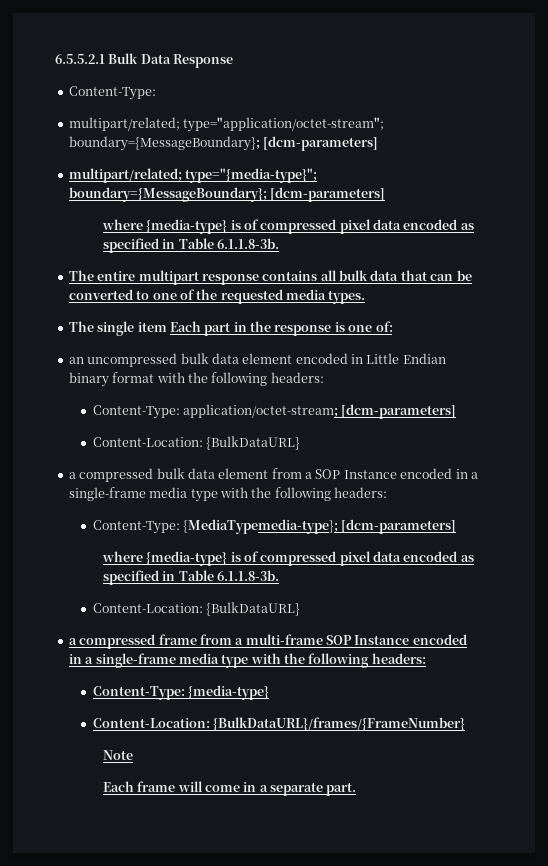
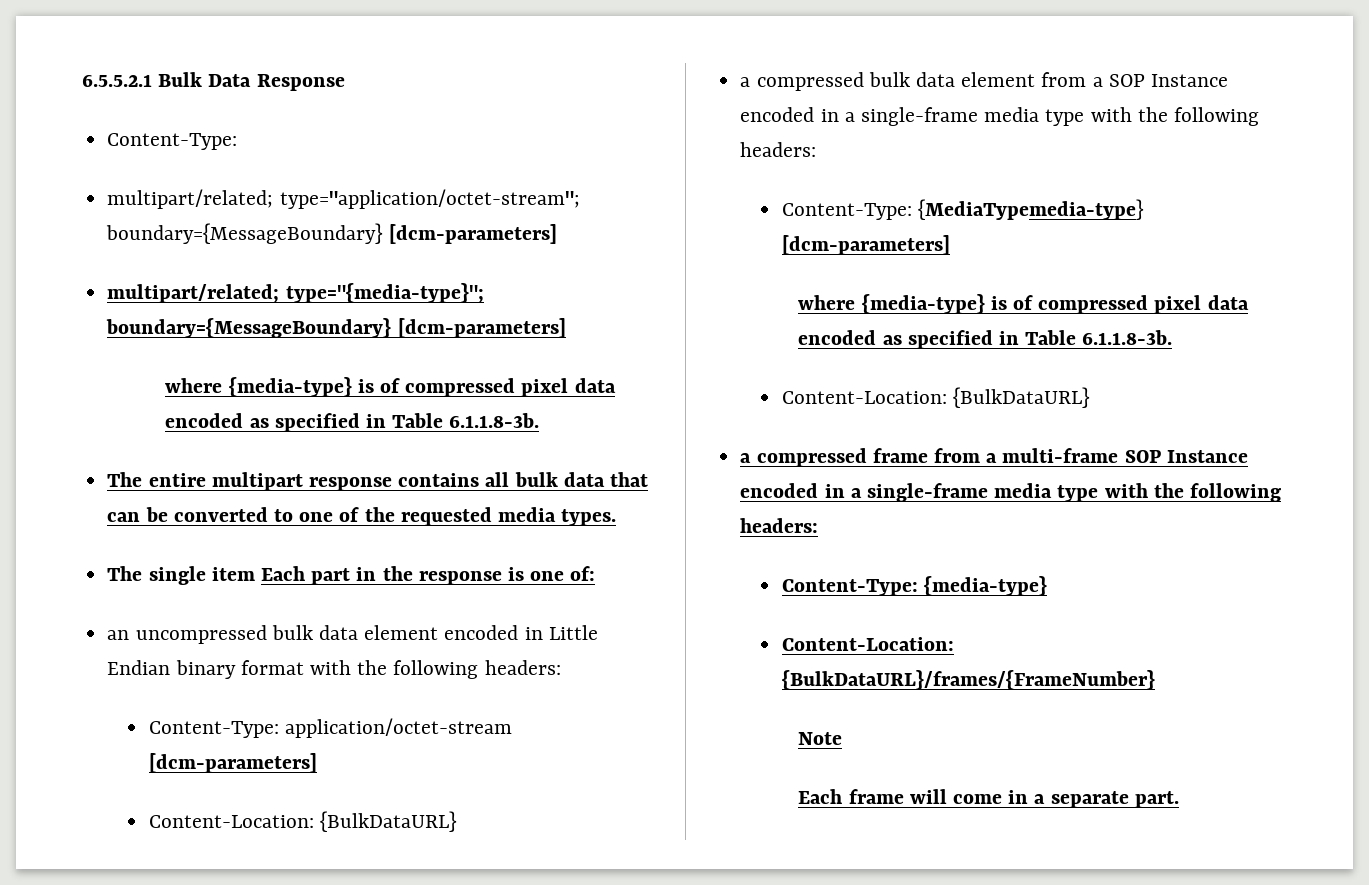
[68,136,260,151] boundary={MessageBoundary}; -> [106,223,384,244] boundary={MessageBoundary}
[68,187,267,202] boundary={MessageBoundary}; -> [106,318,392,338] boundary={MessageBoundary}
[182,404,338,418] application/octet-stream; -> [285,718,513,738] application/octet-stream
[182,519,338,534] {MediaTypemedia-type}; -> [918,199,1145,220] {MediaTypemedia-type}

